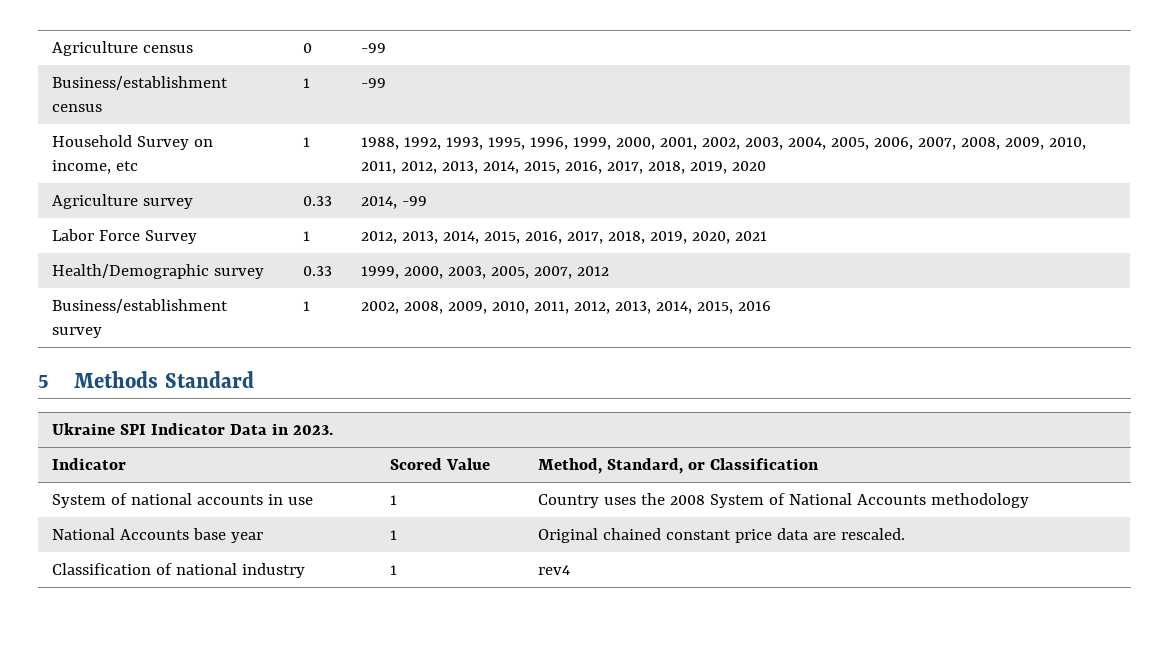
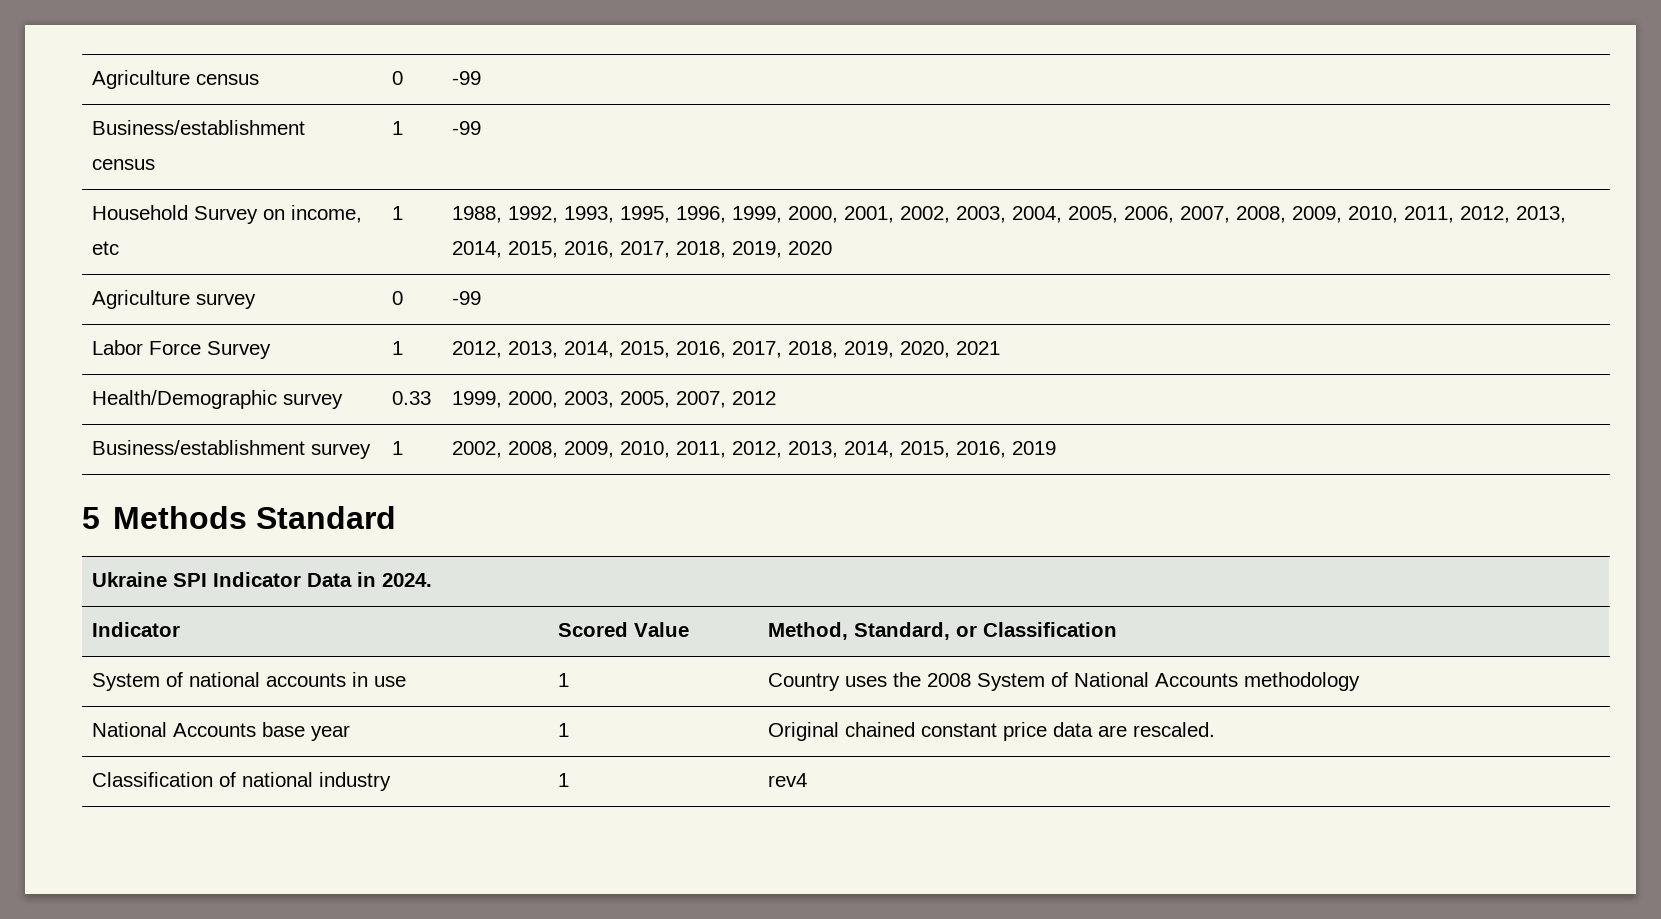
[302,196,332,206] [360,196,397,209] 0.33 | 2014, -> [391,291,403,305] 0 |
[737,301,771,311] 2016 -> [955,441,1056,458] 2016, 2019
[292,425,333,435] 2023. -> [381,573,432,587] 2024.

